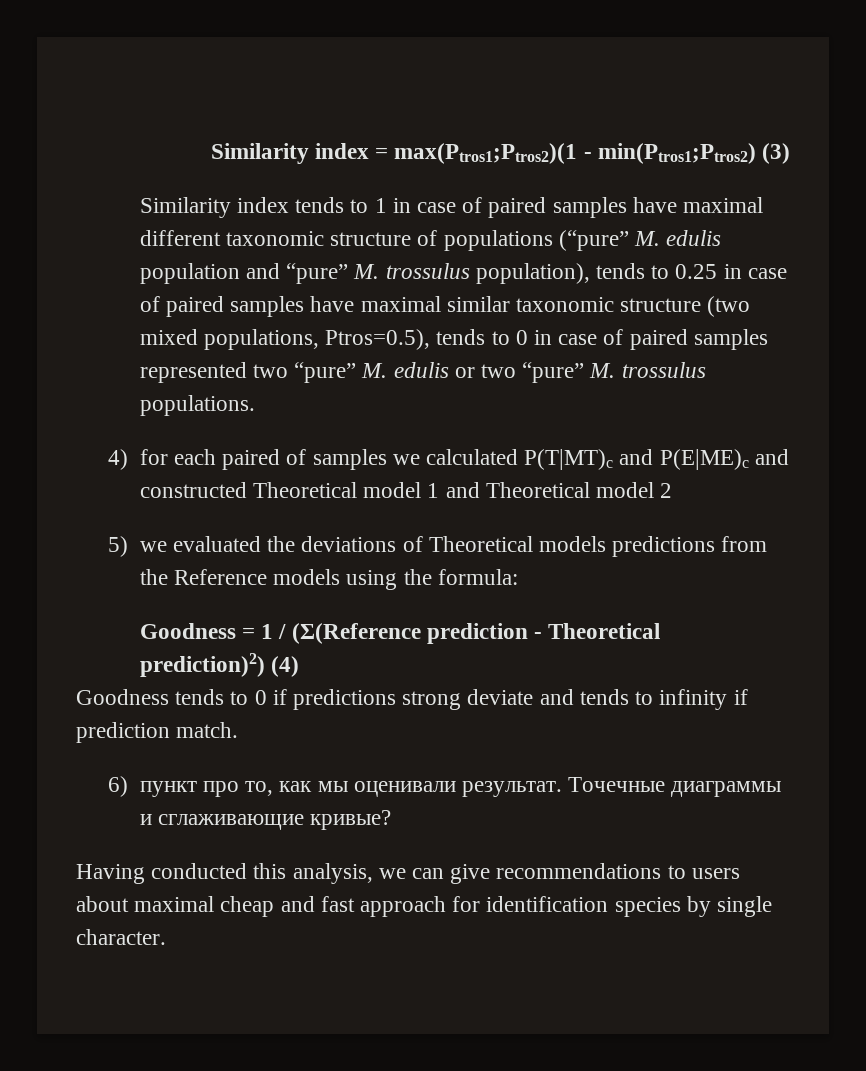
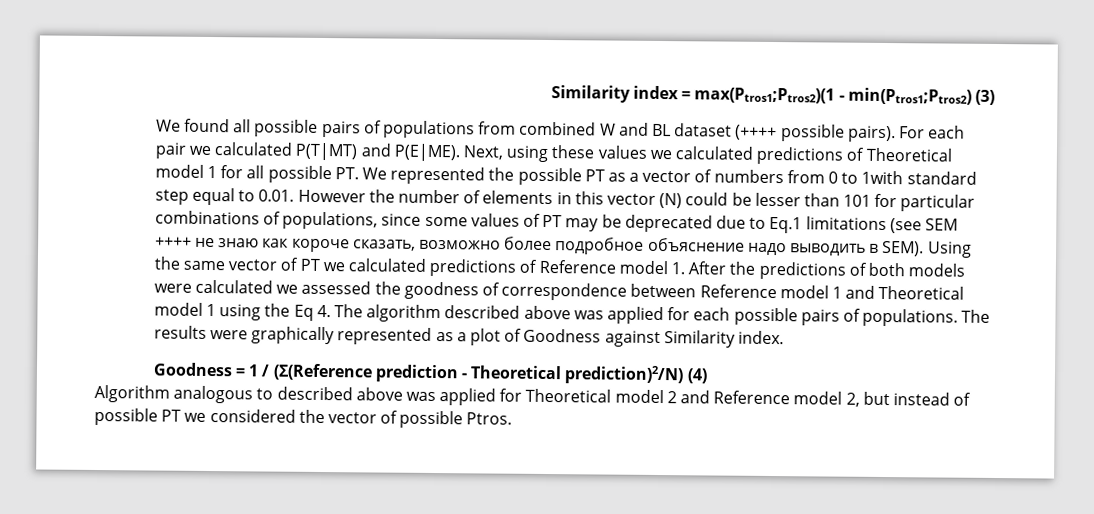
[139,197,763,218] [139,230,722,251] [139,263,787,284] [139,296,751,317] [139,329,768,350] [139,362,706,383] [139,395,255,416] [107,449,789,470] [139,482,673,498] [107,536,768,557] [139,569,518,590] Similarity index tends to 1 in case of paired samples have maximal different taxonomic structure of populations (“pure” M. edulis population and “pure” M. trossulus population), tends to 0.25 in case of paired samples have maximal similar taxonomic structure (two mixed populations, Ptros=0.5), tends to 0 in case of paired samples represented two “pure” M. edulis or two “pure” M. trossulus populations. // 4) for each paired of samples we calculated P(T|MT)c and P(E|ME)c and constructed Theoretical model 1 and Theoretical model 2 // 5) we evaluated the deviations of Theoretical models predictions from the Reference models using the formula: -> [155,118,966,143] [154,142,952,165] [154,164,977,186] [154,187,976,212] [154,210,958,234] [154,236,972,258] [153,256,966,280] [153,279,965,301] [153,302,991,327] [153,325,784,348] We found all possible pairs of populations from combined W and BL dataset (++++ possible pairs). For each pair we calculated P(T|MT) and P(E|ME). Next, using these values we calculated predictions of Theoretical model 1 for all possible PT. We represented the possible PT as a vector of numbers from 0 to 1with standard step equal to 0.01. However the number of elements in this vector (N) could be lesser than 101 for particular combinations of populations, since some values of PT may be deprecated due to Eq.1 limitations (see SEM ++++ не знаю как короче сказать, возможно более подробное объяснение надо выводить в SEM). Using the same vector of PT we calculated predictions of Reference model 1. After the predictions of both models were calculated we assessed the goodness of correspondence between Reference model 1 and Theoretical model 1 using the Eq 4. The algorithm described above was applied for each possible pairs of populations. The results were graphically represented as a plot of Goodness against Similarity index.
[139,653,265,677] prediction)2) -> [564,365,685,385] prediction)2/N)
[76,689,748,710] [76,722,239,743] [107,776,782,797] [139,810,392,830] [76,863,740,884] [76,896,773,917] [76,929,166,945] Goodness tends to 0 if predictions strong deviate and tends to infinity if prediction match. // 6) пункт про то, как мы оценивали результат. Точечные диаграммы и сглаживающие кривые? // Having conducted this analysis, we can give recommendations to users about maximal cheap and fast approach for identification species by single character. -> [94,384,972,407] [94,407,513,429] Algorithm analogous to described above was applied for Theoretical model 2 and Reference model 2, but instead of possible PT we considered the vector of possible Ptros.

